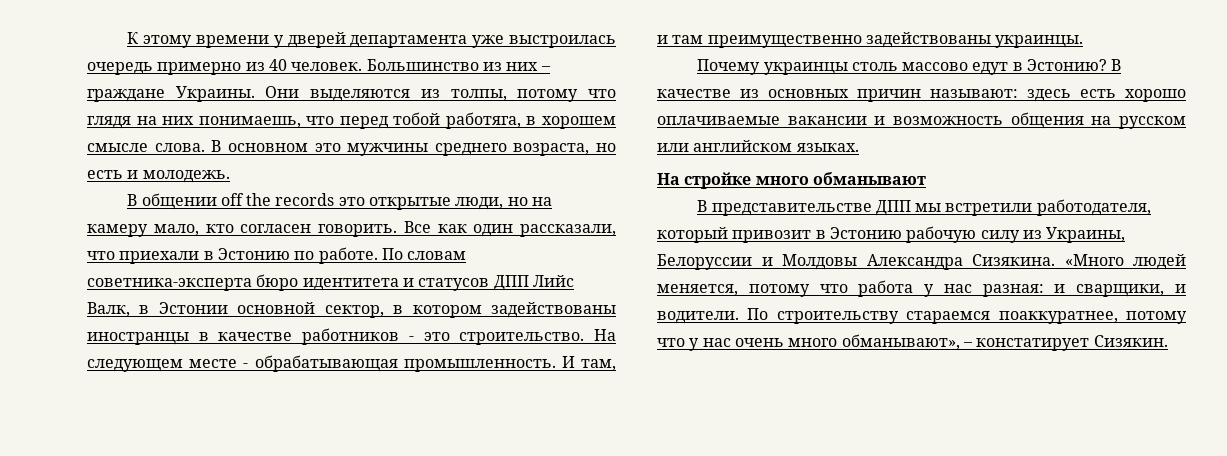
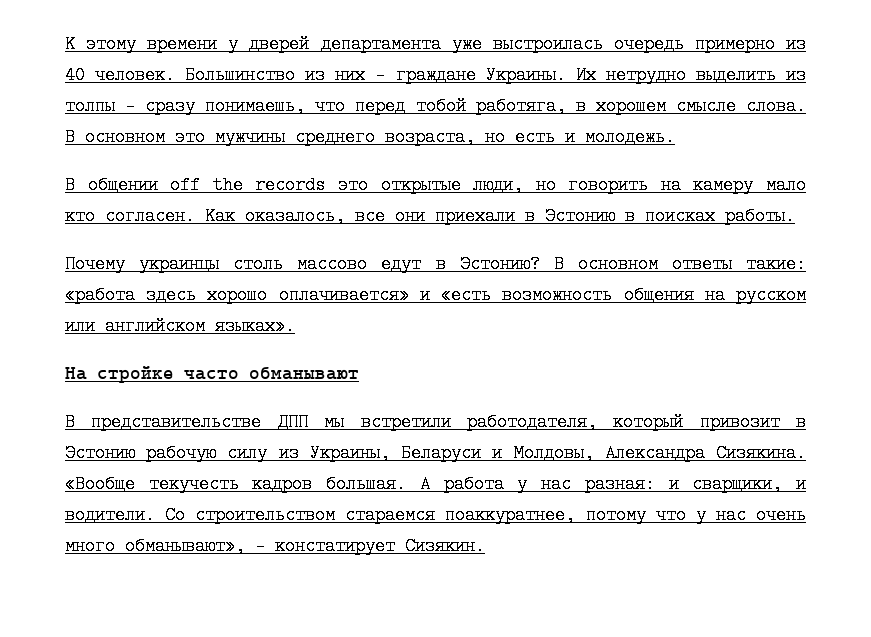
[265,86,616,102] [87,116,195,129] Они выделяются из толпы, потому что глядя на них -> [575,67,806,84] [65,98,196,115] Их нетрудно выделить из толпы – сразу
(528, 201) none -> [568,177,649,194] говорить
[153,221,616,237] [87,247,467,264] [87,274,574,291] [87,302,617,318] [87,328,616,345] [87,355,617,372] [657,32,1084,48] мало, кто согласен говорить. Все как один рассказали, что приехали в Эстонию по работе. По словам советника-эксперта бюро идентитета и статусов ДПП Лийс Валк, в Эстонии основной сектор, в котором задействованы иностранцы в качестве работников - это строительство. На следующем месте - обрабатывающая промышленность. И там, и там преимущественно задействованы украинцы. -> [766,177,807,194] [65,207,795,225] мало кто согласен. Как оказалось, все они приехали в Эстонию в поисках работы.
[657,89,1186,102] [657,116,886,125] качестве из основных причин называют: здесь есть хорошо оплачиваемые вакансии и -> [577,255,807,273] [65,287,492,304] основном ответы такие: «работа здесь хорошо оплачивается» и «есть
[796,143,859,152] языках. -> [215,317,295,335] языках».
[755,176,809,185] много -> [184,370,239,380] часто
[657,254,1186,270] [657,284,848,297] Белоруссии и Молдовы Александра Сизякина. «Много людей меняется, потому что -> [401,444,806,462] [65,475,430,493] Беларуси и Молдовы, Александра Сизякина. «Вообще текучесть кадров большая. А
[747,308,899,324] По строительству -> [165,507,336,524] Со строительством

